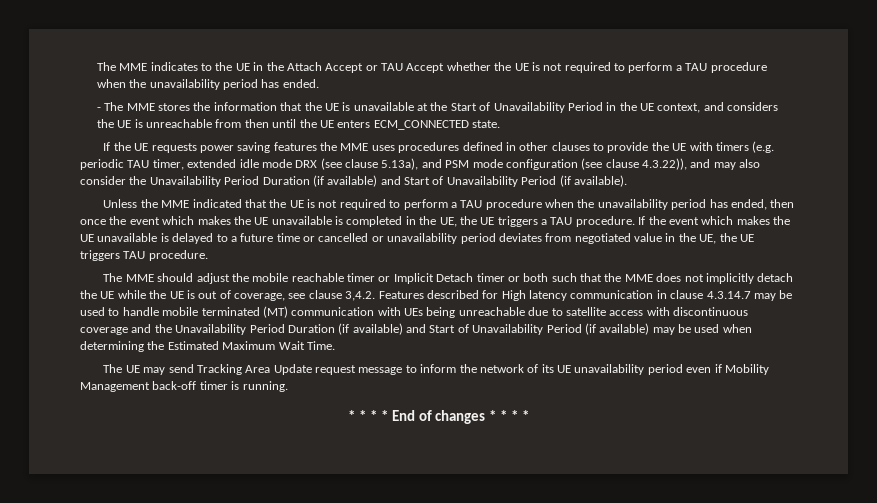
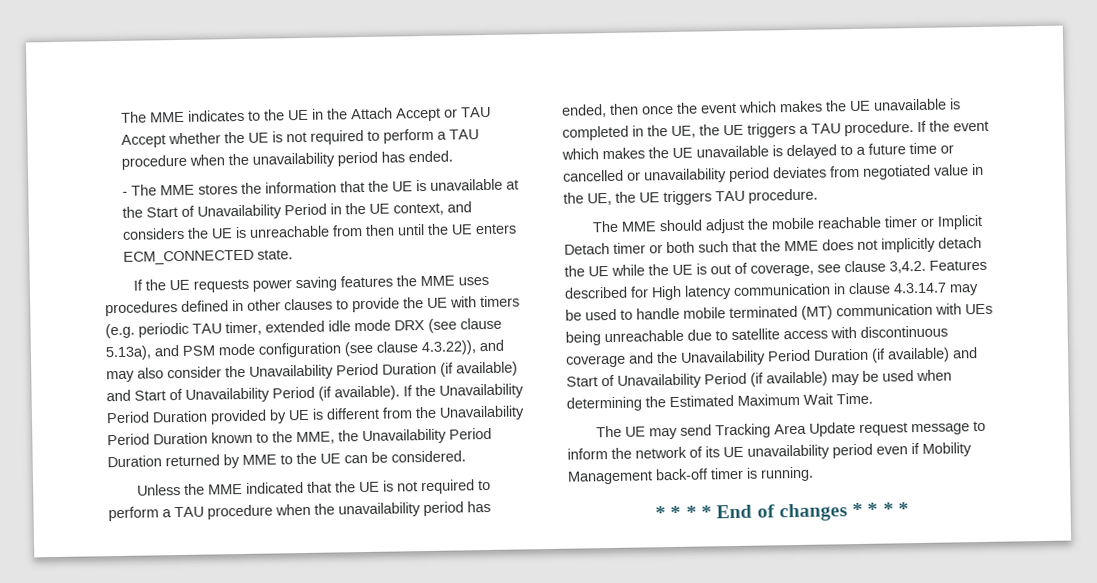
(627, 181) none -> [403,383,524,399] [106,405,525,425] [107,427,492,446] [107,450,466,469] If the Unavailability Period Duration provided by UE is different from the Unavailability Period Duration known to the MME, the Unavailability Period Duration returned by MME to the UE can be considered.

